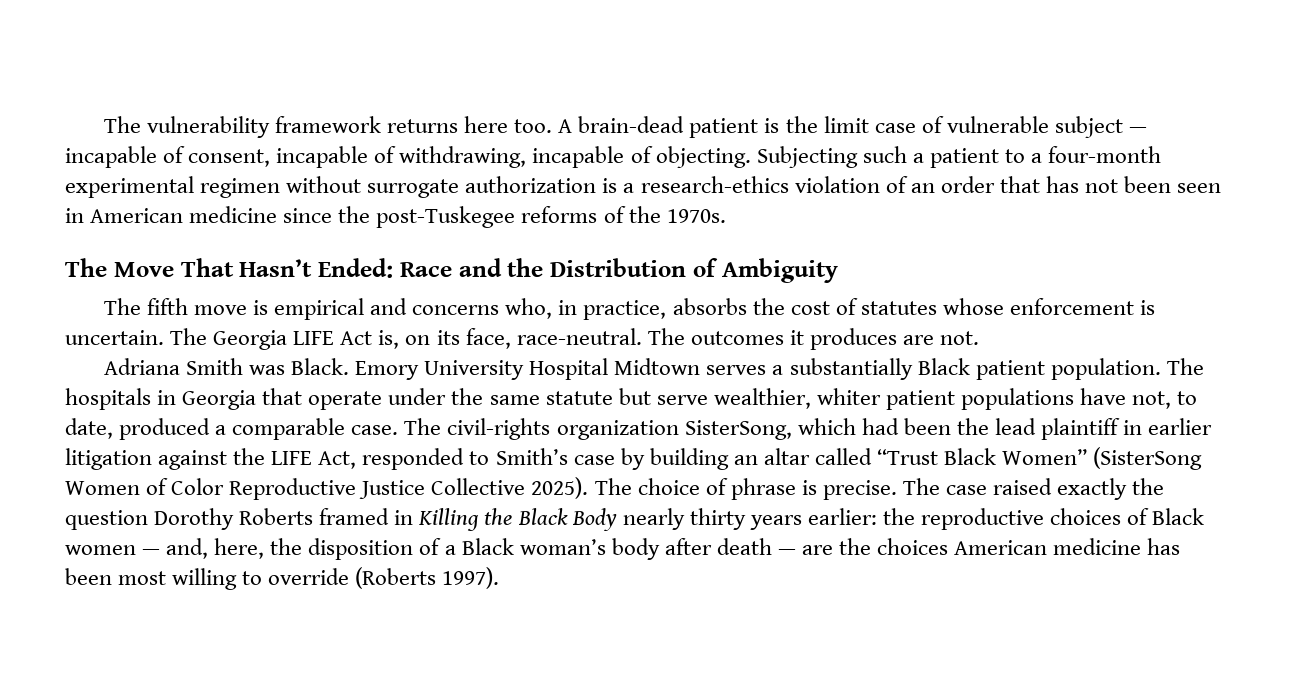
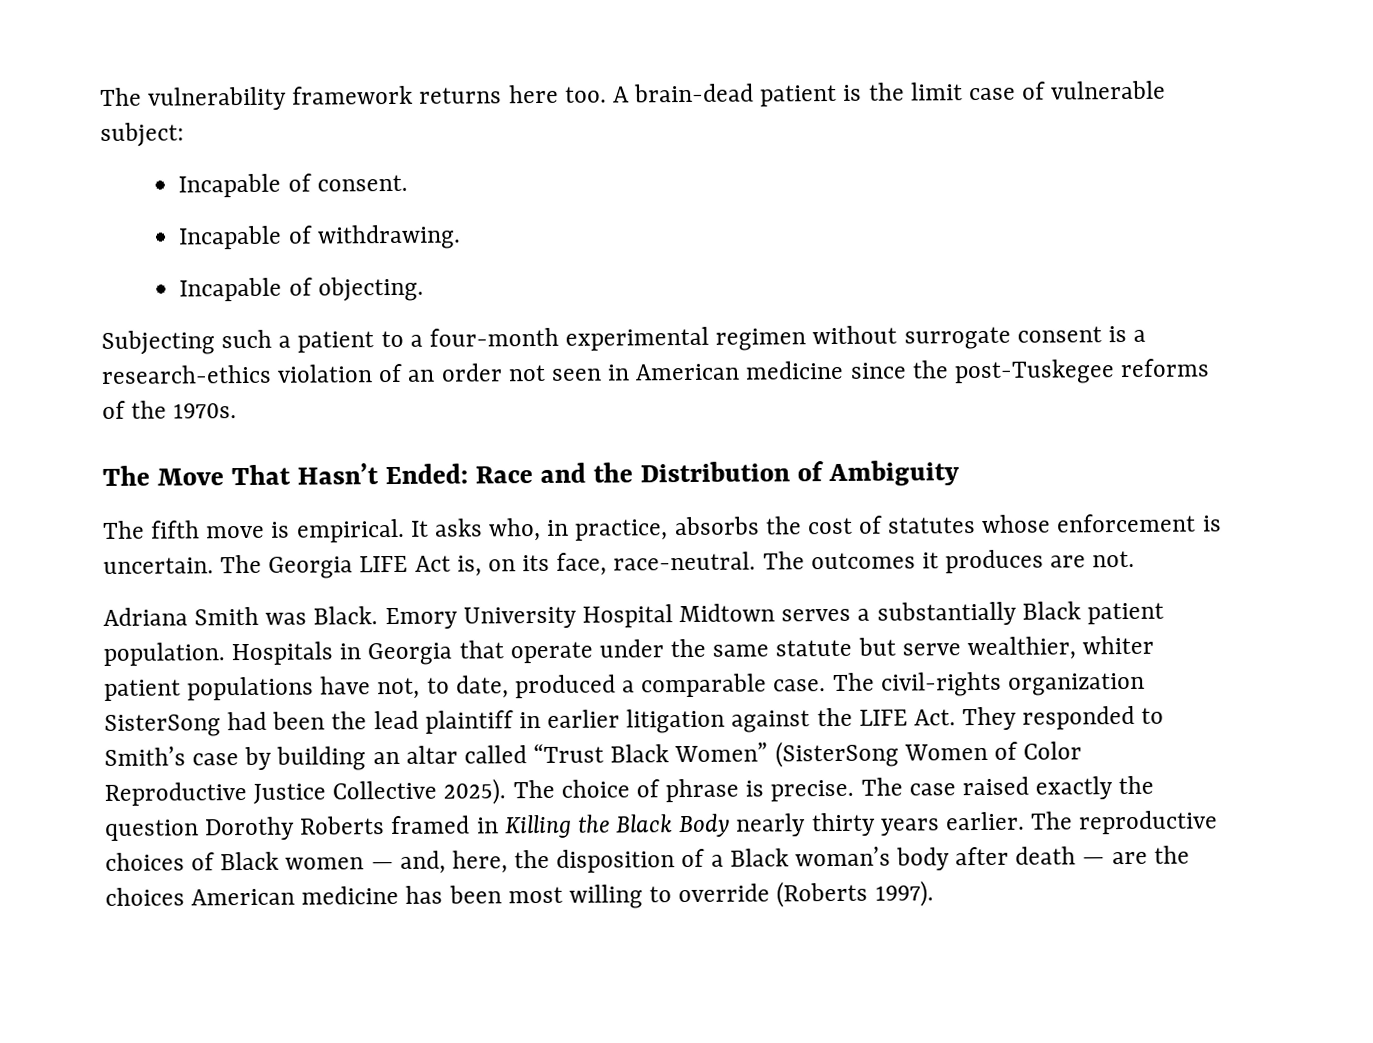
[1054,116,1148,138] [65,146,625,168] subject — incapable of consent, incapable of withdrawing, incapable -> [100,122,184,147] [178,173,408,198] [178,224,461,250] [179,277,283,302] subject: // Incapable of consent. // Incapable of withdrawing. // Incapable
(751, 157) none -> (424, 289) //
[465,176,597,193] authorization -> [1016,326,1102,343] consent
[999,176,1172,193] that has not been -> [507,364,546,382] not
[274,298,500,320] empirical and concerns -> [295,518,483,543] empirical. It asks
[1166,358,1204,375] [65,388,151,410] The hospitals -> [231,641,334,666] Hospitals
[684,418,856,440] SisterSong, which -> [104,714,221,737] SisterSong
[318,451,357,469] Act, -> [913,706,1018,731] Act. They
[807,508,915,525] earlier: the -> [944,811,1074,831] earlier. The

